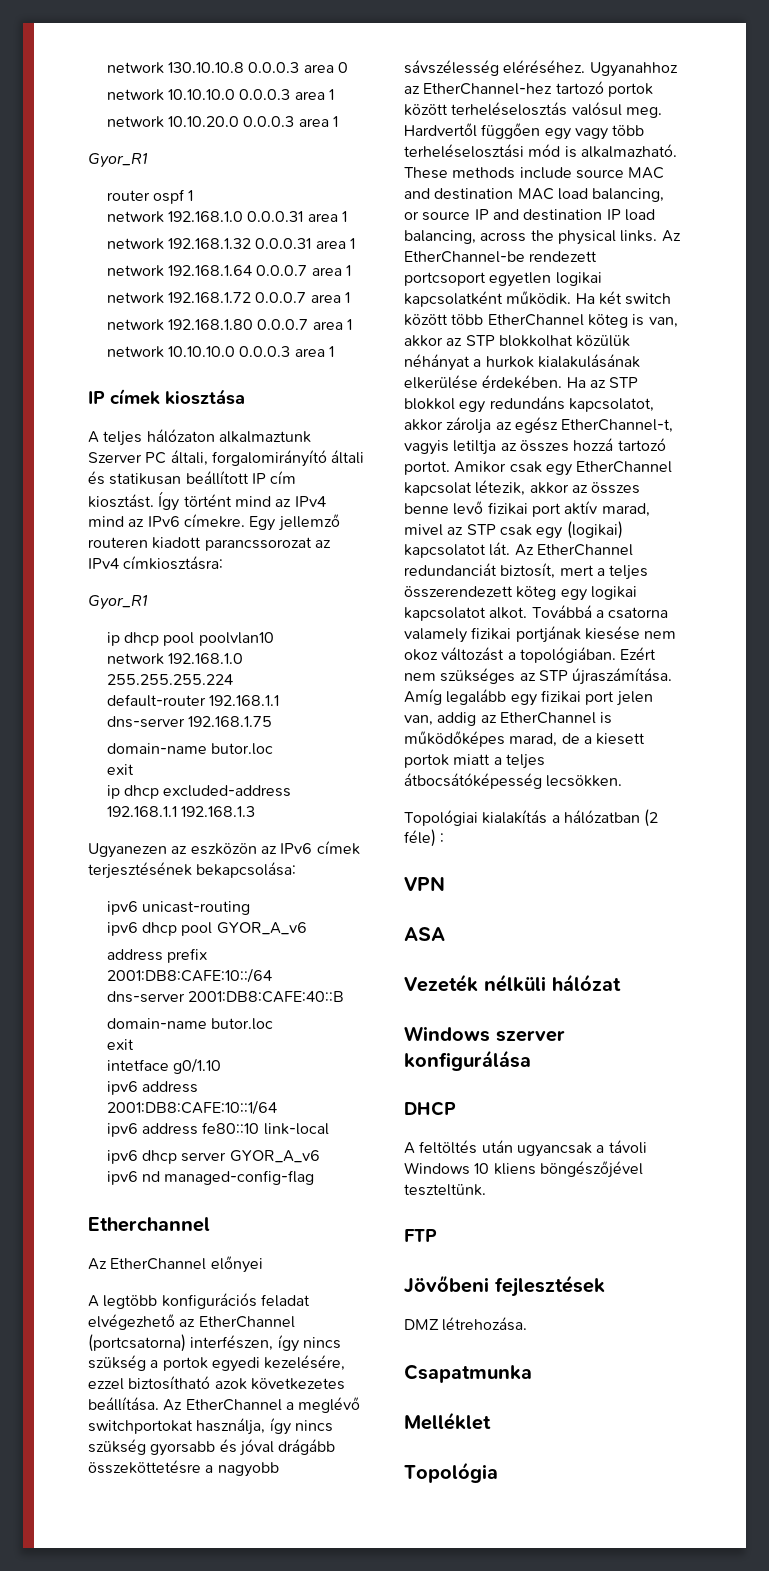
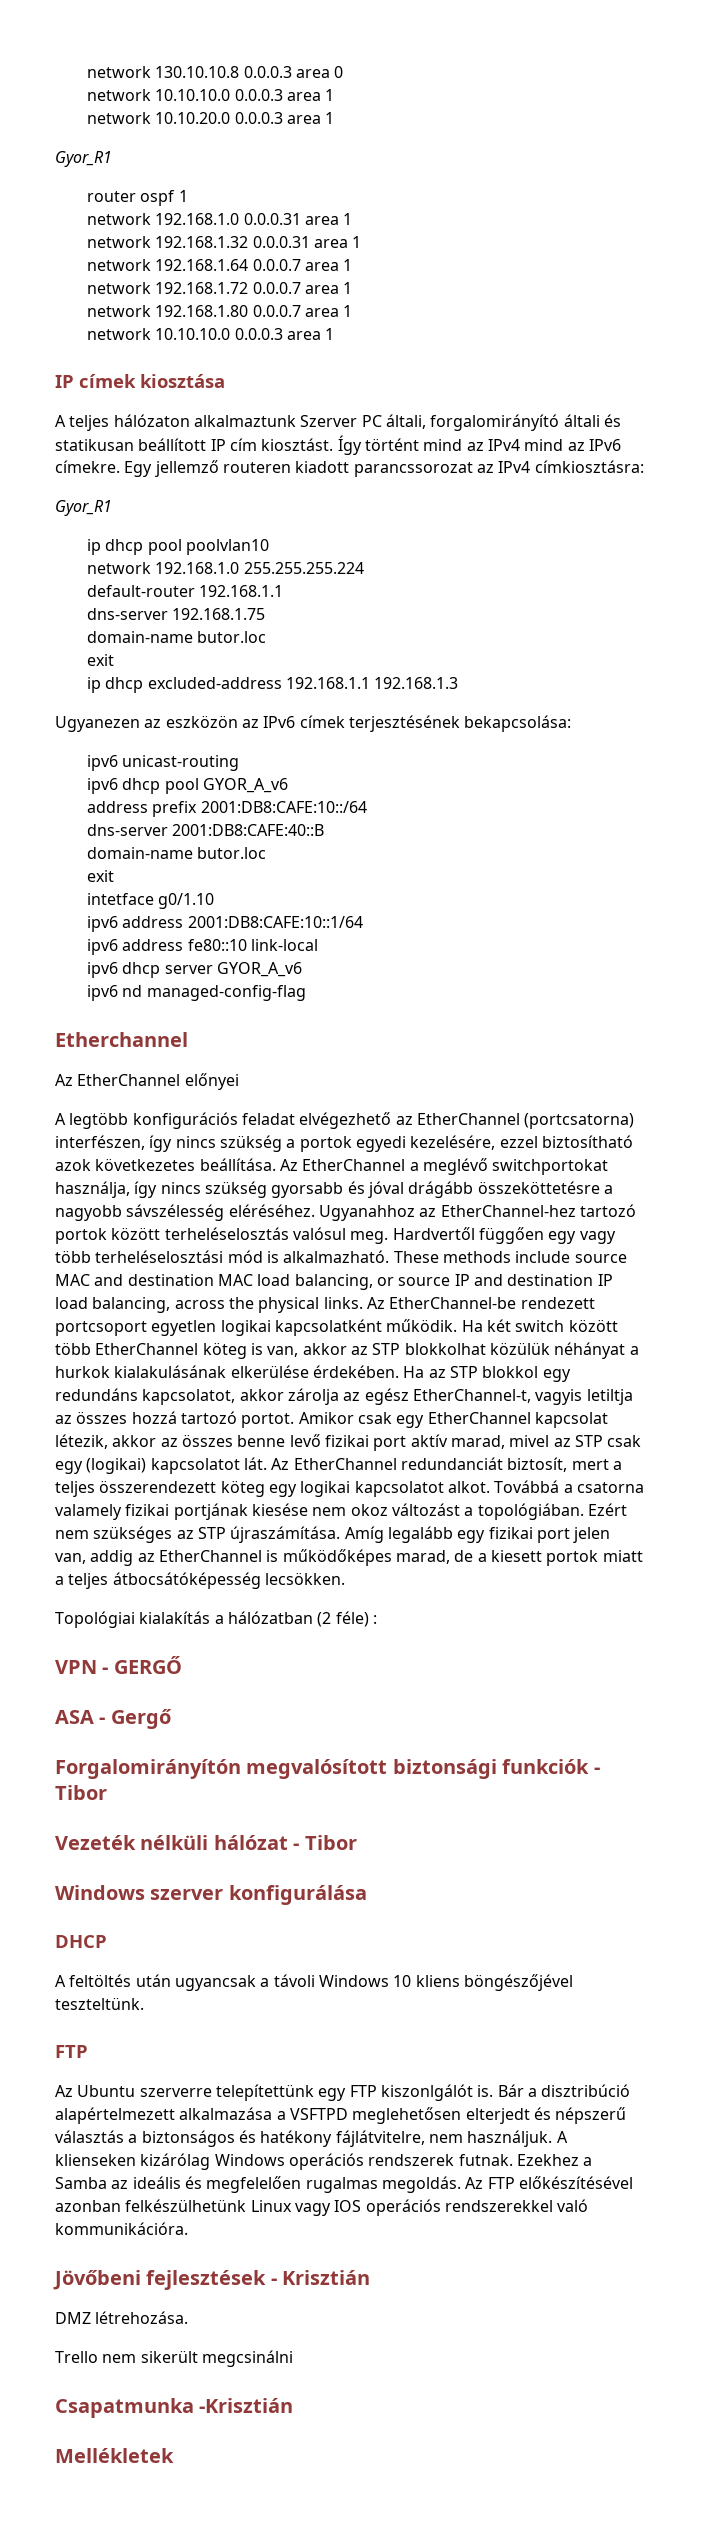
(445, 883) none -> [102,1656,182,1674] - GERGŐ
(445, 934) none -> [99,1709,172,1729] [55,1759,600,1779] [55,1785,107,1800] - Gergő // Forgalomirányítón megvalósított biztonsági funkciók - Tibor
(621, 982) none -> [293,1835,357,1850] - Tibor
(437, 1235) none -> [55,2084,631,2101] [55,2107,627,2124] [55,2130,568,2147] [55,2153,593,2170] [55,2176,633,2193] [55,2199,589,2216] [55,2222,188,2235] // Az Ubuntu szerverre telepítettünk egy FTP kiszonlgálót is. Bár a disztribúció alapértelmezett alkalmazása a VSFTPD meglehetősen elterjedt és népszerű választás a biztonságos és hatékony fájlátvitelre, nem használjuk. A klienseken kizárólag Windows operációs rendszerek futnak. Ezekhez a Samba az ideális és megfelelően rugalmas megoldás. Az FTP előkészítésével azonban felkészülhetünk Linux vagy IOS operációs rendszerekkel való kommunikációra.
(605, 1286) none -> [270,2270,371,2285] - Krisztián
(528, 1324) none -> [55,2350,293,2367] // Trello nem sikerült megcsinálni
[404,1412,491,1430] [404,1462,498,1483] // Melléklet // Topológia -> [199,2398,294,2413] [55,2448,174,2463] -Krisztián // Mellékletek

